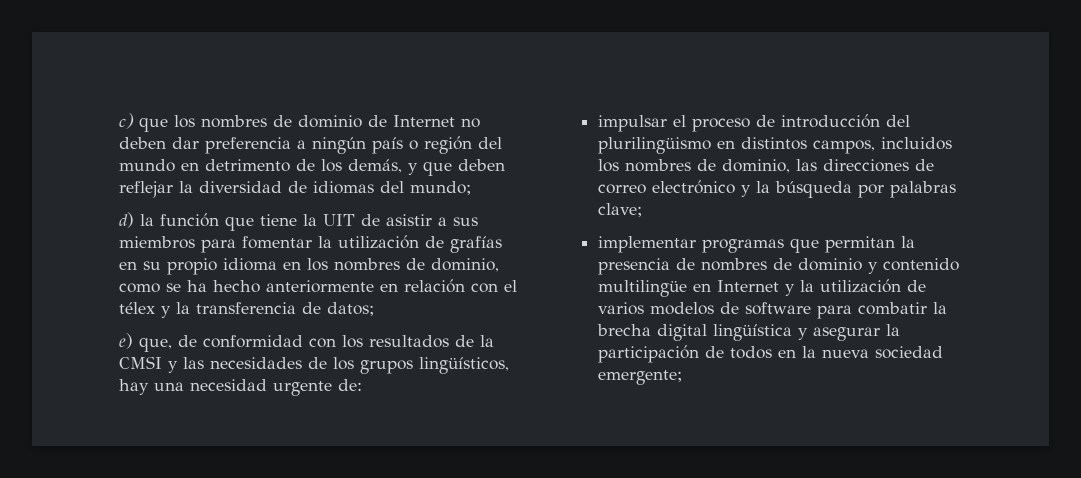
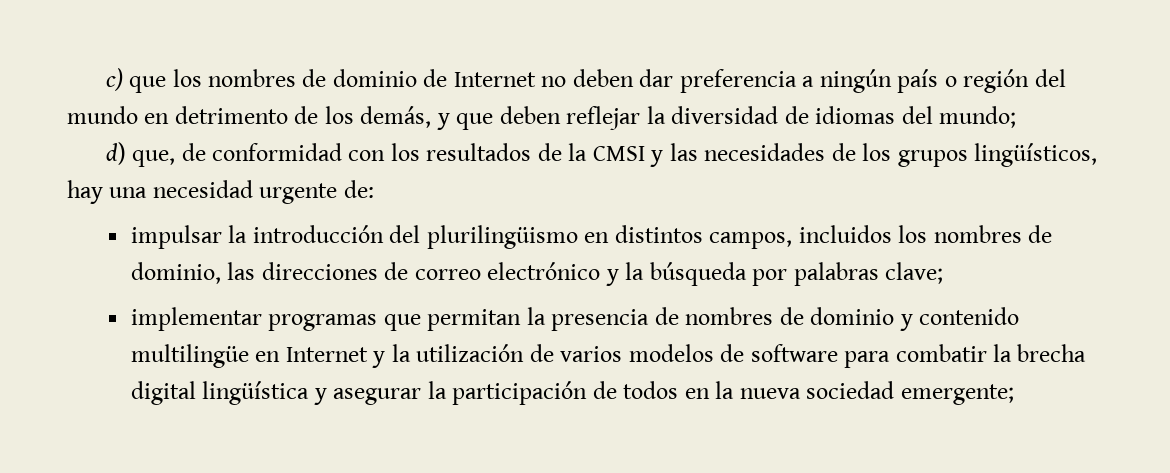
[140,213,478,231] [119,235,502,253] [119,258,499,275] [119,279,517,293] [119,302,374,318] [119,333,133,349] la función que tiene la UIT de asistir a sus miembros para fomentar la utilización de grafías en su propio idioma en los nombres de dominio, como se ha hecho anteriormente en relación con el télex y la transferencia de datos; // e) -> (126, 153) none
[672,115,775,132] el proceso de -> [228,225,248,243] la

